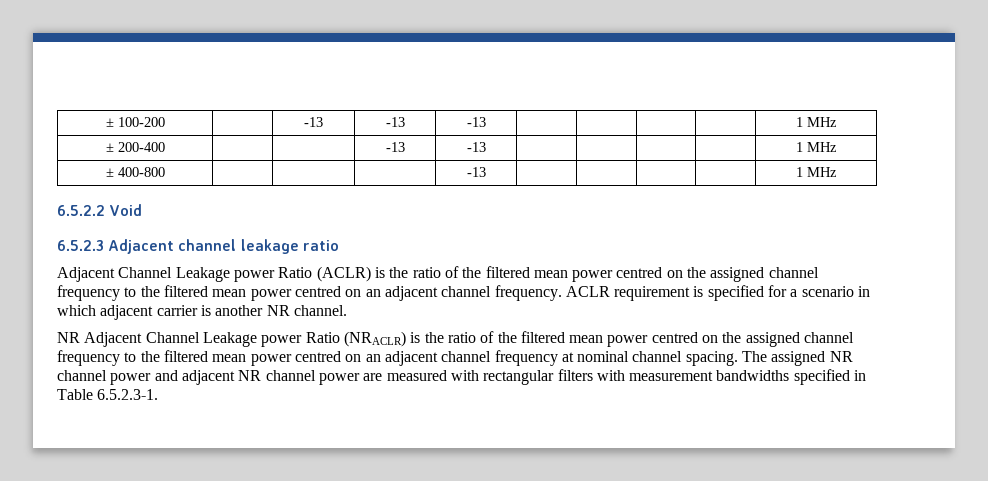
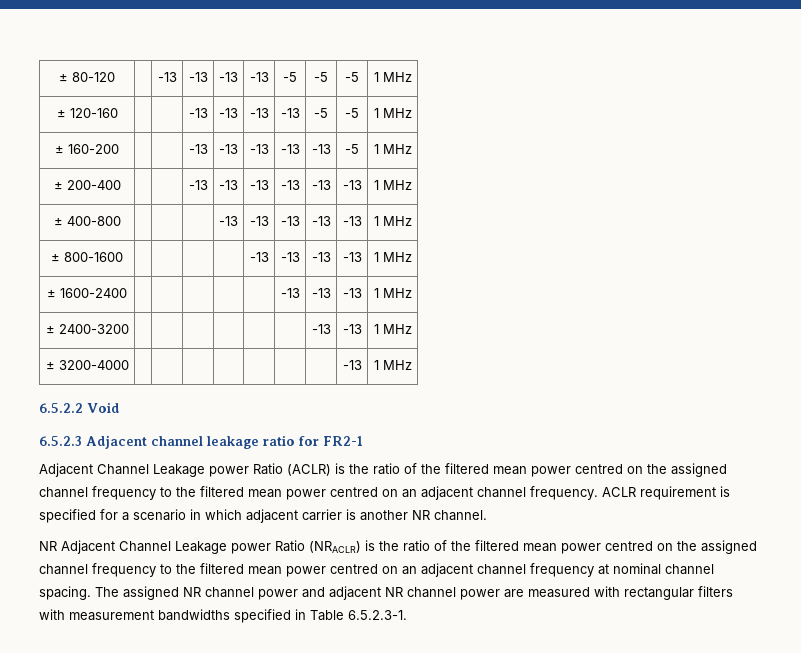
[105,117,165,127] [304,117,323,127] [385,117,405,127] [466,117,486,127] ± 100-200 | | -13 | -13 | -13 | | | | -> [59,72,115,82] [157,72,177,82] [188,72,208,82] [219,72,238,82] [249,72,269,82] [283,72,297,82] [314,72,328,82] [345,72,359,82] [373,72,412,82] [56,108,118,118] [188,108,208,118] [219,108,238,118] [249,108,269,118] [280,108,300,118] [314,108,328,118] [345,108,359,118] [373,108,412,118] [55,144,119,154] [188,144,208,154] [219,144,238,154] [249,144,269,154] [280,144,300,154] [311,144,331,154] [345,144,359,154] ± 80-120 | | -13 | -13 | -13 | -13 | -5 | -5 | -5 | 1 MHz // ± 120-160 | | | -13 | -13 | -13 | -13 | -5 | -5 | 1 MHz // ± 160-200 | | | -13 | -13 | -13 | -13 | -13 | -5
(486, 147) | | | -> [249,180,269,190] [280,180,300,190] [311,180,331,190] [342,180,362,190] -13 | -13 | -13 | -13
(486, 172) | | | -> [249,216,269,226] [280,216,300,226] [311,216,331,226] [342,216,362,226] [373,216,412,226] [51,252,123,262] [249,252,269,262] [280,252,300,262] [311,252,331,262] [342,252,362,262] [373,252,412,262] [47,288,127,298] [280,288,300,298] [311,288,331,298] [342,288,362,298] [373,288,412,298] [45,324,129,334] [311,324,331,334] [342,324,362,334] [373,324,412,334] [45,360,129,370] [342,360,362,370] -13 | -13 | -13 | -13 | 1 MHz // ± 800-1600 | | | | | -13 | -13 | -13 | -13 | 1 MHz // ± 1600-2400 | | | | | | -13 | -13 | -13 | 1 MHz // ± 2400-3200 | | | | | | | -13 | -13 | 1 MHz // ± 3200-4000 | | | | | | | | -13
(339, 245) none -> [299,436,363,446] for FR2-1

